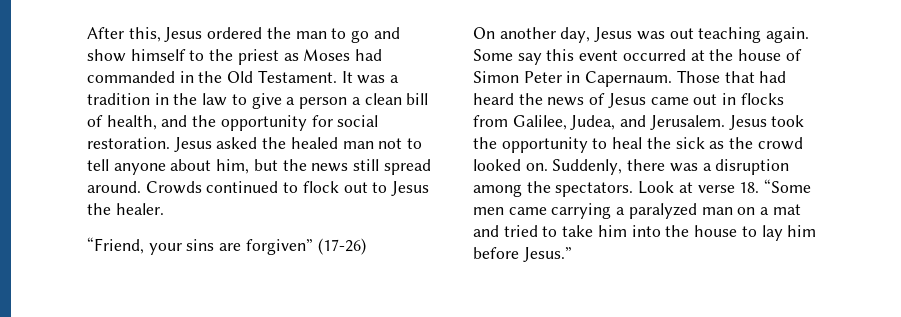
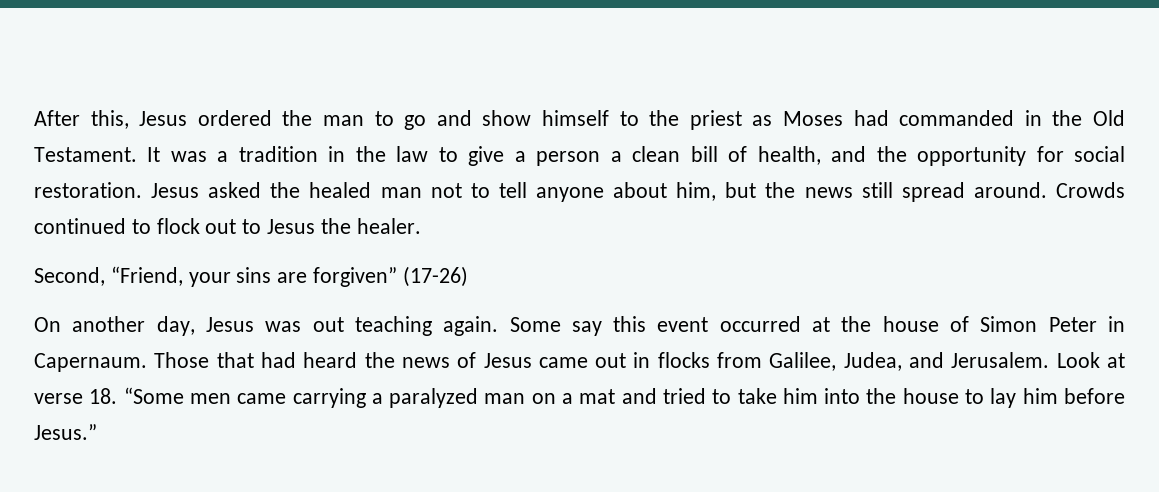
(164, 209) none -> [34,267,105,286] Second,
[728,115,805,130] [473,137,803,153] [473,159,790,175] [473,181,634,197] Jesus took the opportunity to heal the sick as the crowd looked on. Suddenly, there was a disruption among the spectators. -> (1050, 360) none

